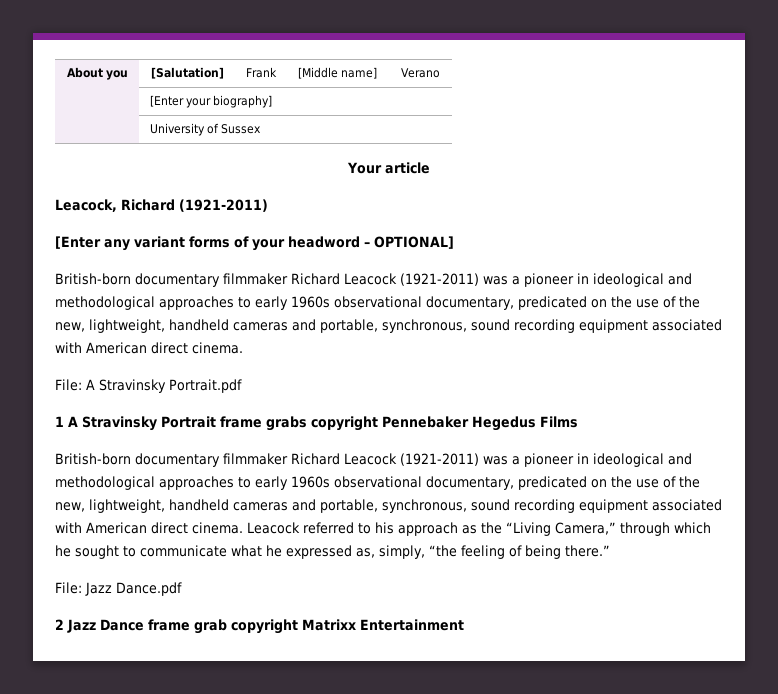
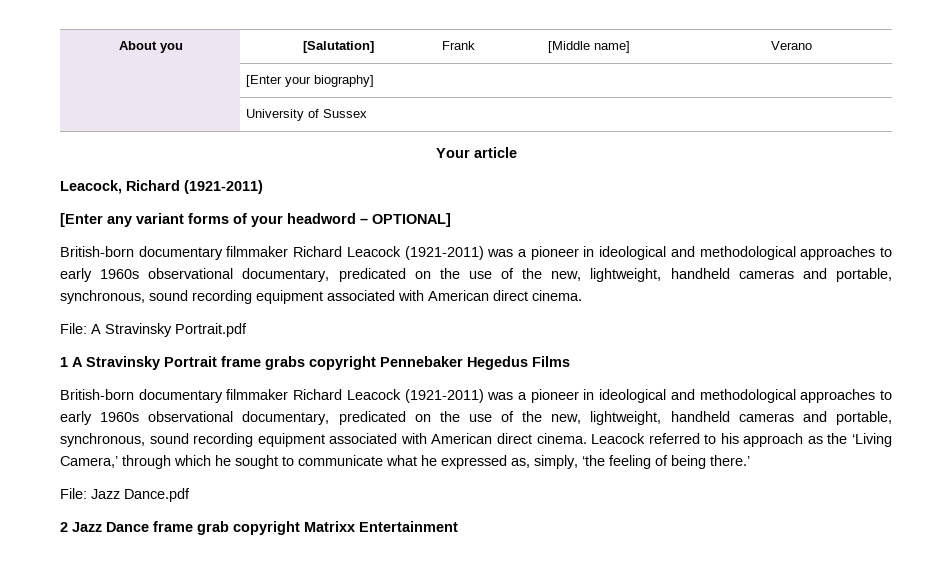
[506,522,616,536] “Living Camera,” -> [852,433,892,447] [60,456,118,468] ‘Living Camera,’
[429,545,457,557] “the -> [582,455,605,466] ‘the
[565,545,610,557] there.” -> [710,455,750,466] there.’

